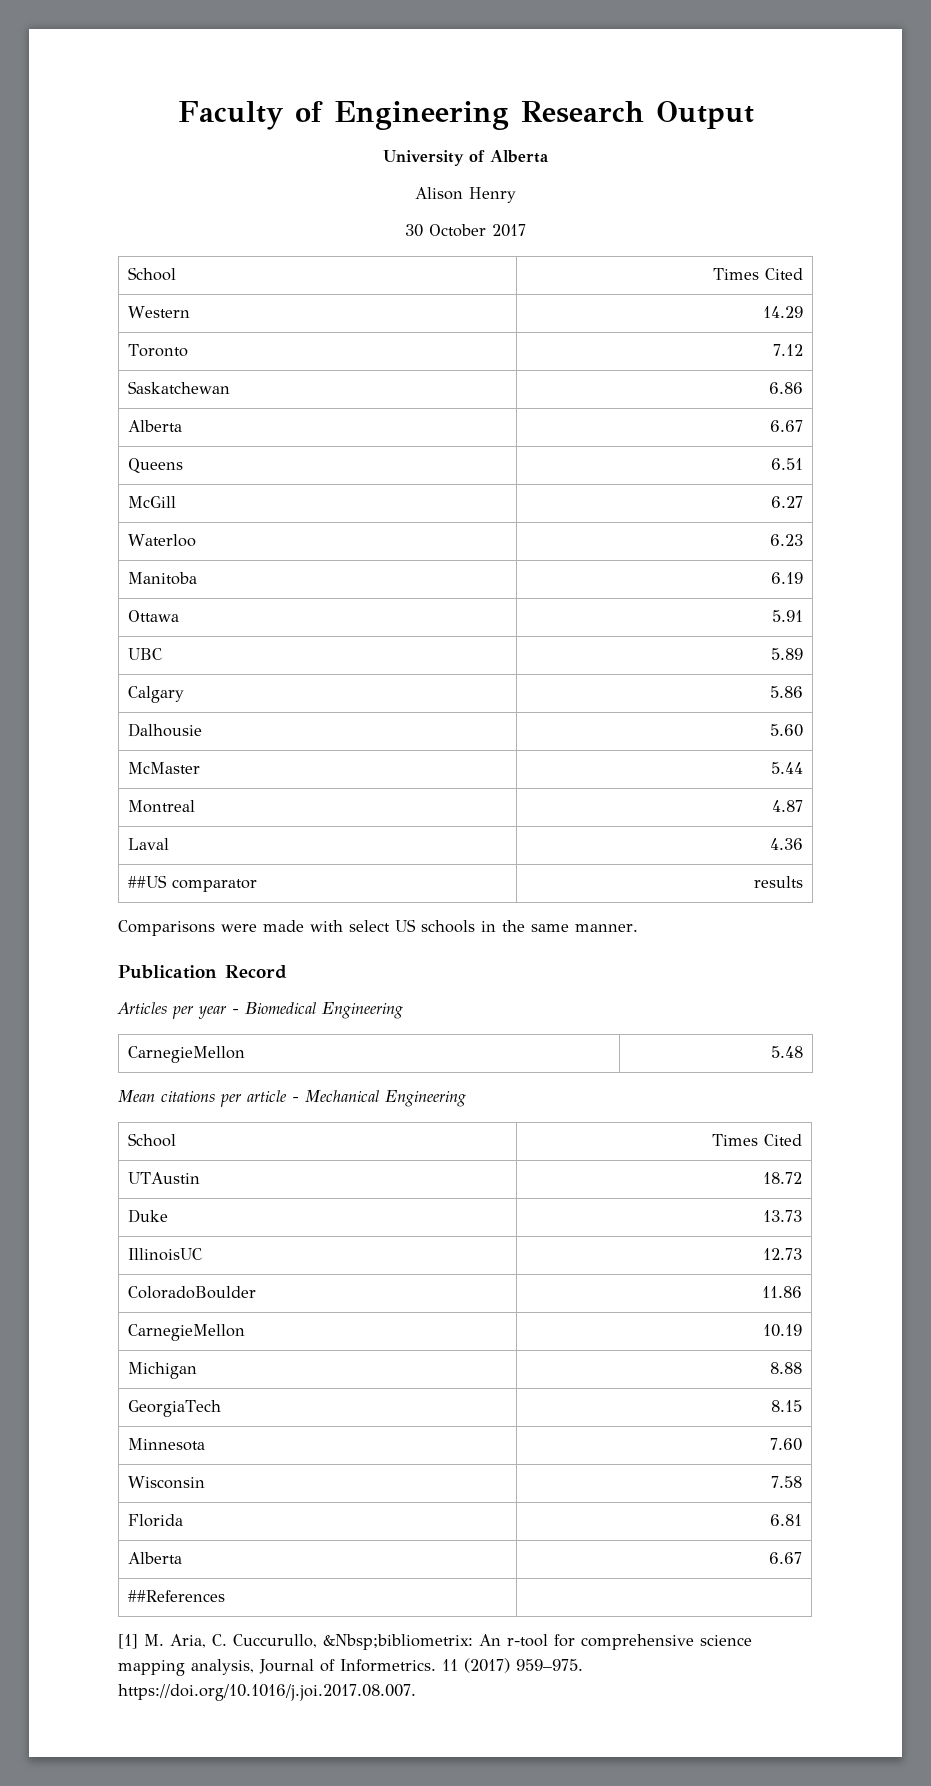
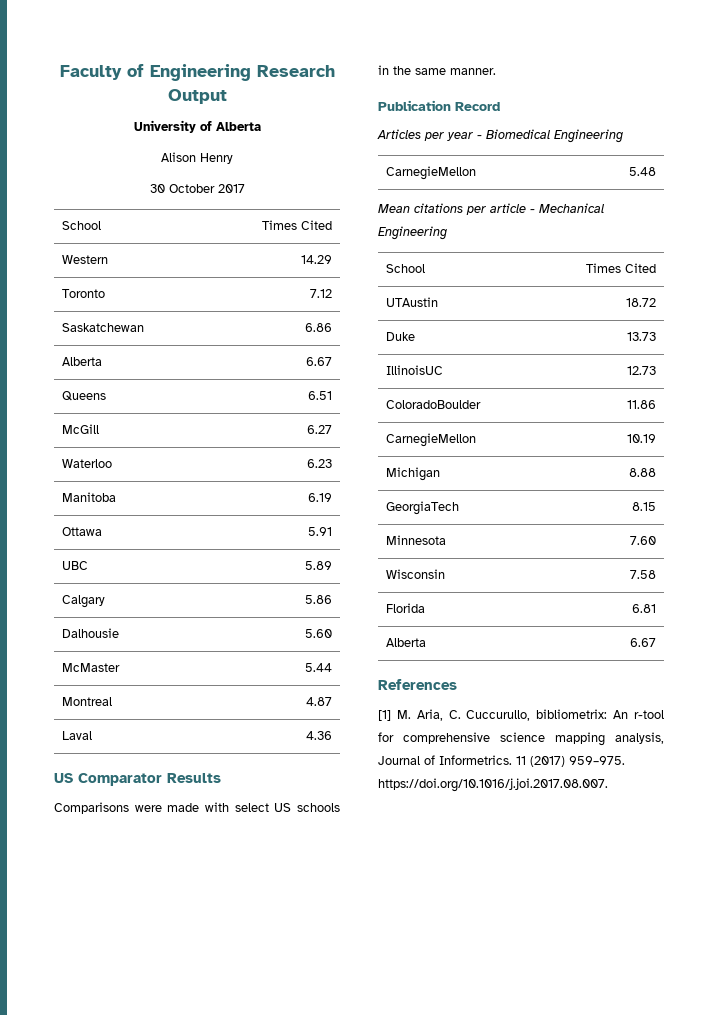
[128,875,258,892] [753,876,803,888] // ##US comparator | results -> [54,773,221,786] // US Comparator Results
[128,1590,226,1602] // ##References | -> [378,679,457,690] // References
[323,1634,473,1650] &Nbsp;bibliometrix: -> [536,709,608,719] bibliometrix:

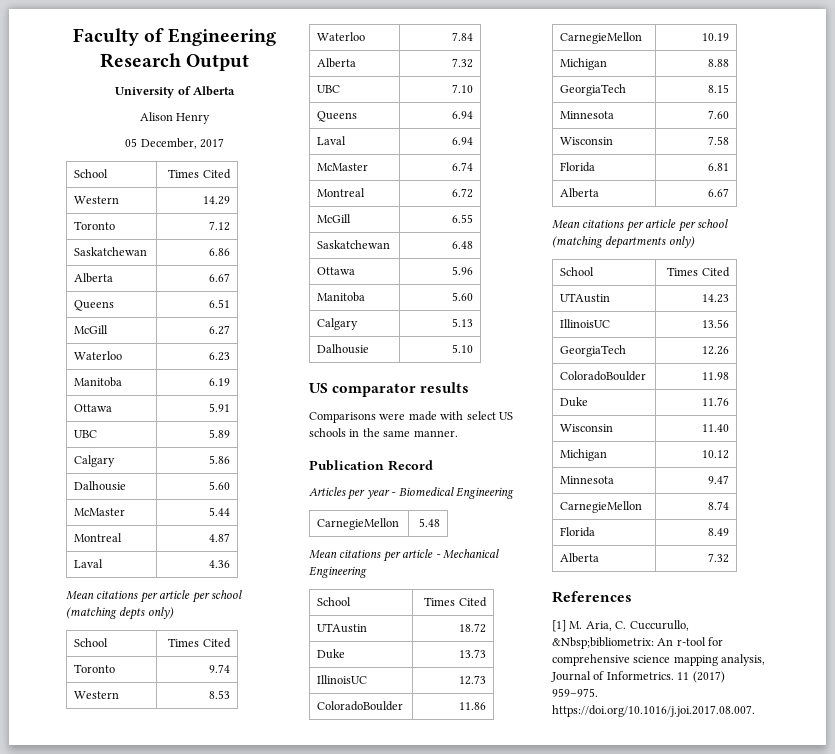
[149,184,215,193] 30 October -> [125,138,197,149] 05 December,
[54,773,221,786] // US Comparator Results -> [66,590,242,603] [66,607,174,620] [74,638,109,647] [168,638,231,648] [74,664,116,673] [208,664,230,673] [74,691,120,699] [208,690,230,699] [317,32,366,41] [451,32,473,41] [317,58,357,68] [451,58,473,68] [317,85,341,93] [451,84,473,93] [317,111,358,122] [451,111,473,119] [317,136,347,145] [451,137,473,145] [317,163,369,171] [451,162,473,171] [317,188,366,197] [451,188,473,198] [317,214,352,223] [451,214,473,223] [317,240,391,249] [451,241,473,249] [317,267,356,275] [451,266,473,275] [317,292,366,302] [451,292,473,301] [317,318,359,330] [451,318,473,327] [317,344,370,354] [451,344,473,353] [309,382,470,397] // Mean citations per article per school (matching depts only) // School | Times Cited // Toronto | 9.74 // Western | 8.53 // Waterloo | 7.84 // Alberta | 7.32 // UBC | 7.10 // Queens | 6.94 // Laval | 6.94 // McMaster | 6.74 // Montreal | 6.72 // McGill | 6.55 // Saskatchewan | 6.48 // Ottawa | 5.96 // Manitoba | 5.60 // Calgary | 5.13 // Dalhousie | 5.10 // US comparator results
(657, 642) none -> [552,219,728,232] [552,236,695,249] [560,267,595,276] [667,267,730,277] [560,293,611,303] [701,294,729,303] [560,319,611,328] [701,319,729,328] [560,345,627,357] [701,346,729,355] [560,371,647,381] [701,372,729,380] [560,397,589,407] [701,397,729,406] [560,424,614,432] [701,424,729,432] [560,449,608,461] [701,450,729,459] [560,476,615,484] [707,475,729,484] [560,501,643,513] [707,501,729,510] [560,527,596,537] [707,528,729,536] [560,553,600,563] [707,553,729,563] // Mean citations per article per school (matching departments only) // School | Times Cited // UTAustin | 14.23 // IllinoisUC | 13.56 // GeorgiaTech | 12.26 // ColoradoBoulder | 11.98 // Duke | 11.76 // Wisconsin | 11.40 // Michigan | 10.12 // Minnesota | 9.47 // CarnegieMellon | 8.74 // Florida | 8.49 // Alberta | 7.32
[536,709,608,719] bibliometrix: -> [552,637,654,649] &Nbsp;bibliometrix:

